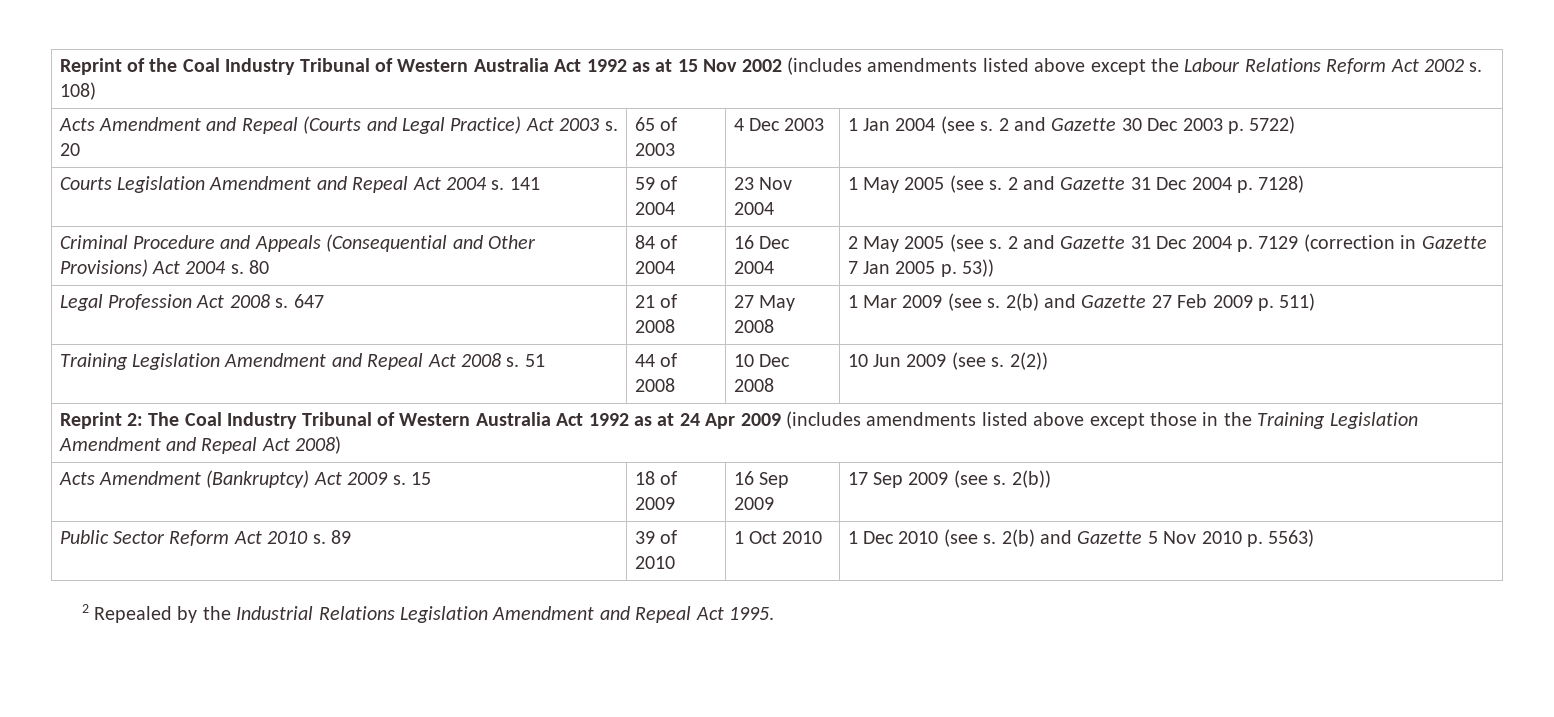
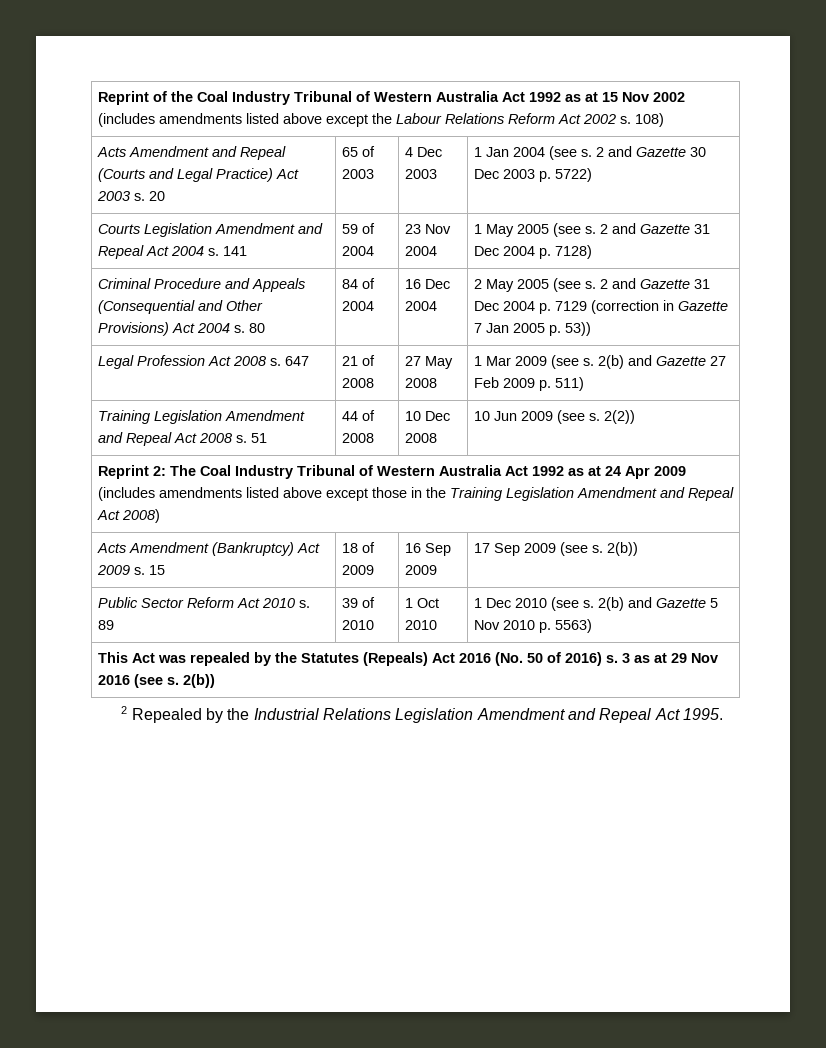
(1315, 538) none -> [97,652,718,666] [97,674,215,688] // This Act was repealed by the Statutes (Repeals) Act 2016 (No. 50 of 2016) s. 3 as at 29 Nov 2016 (see s. 2(b))

